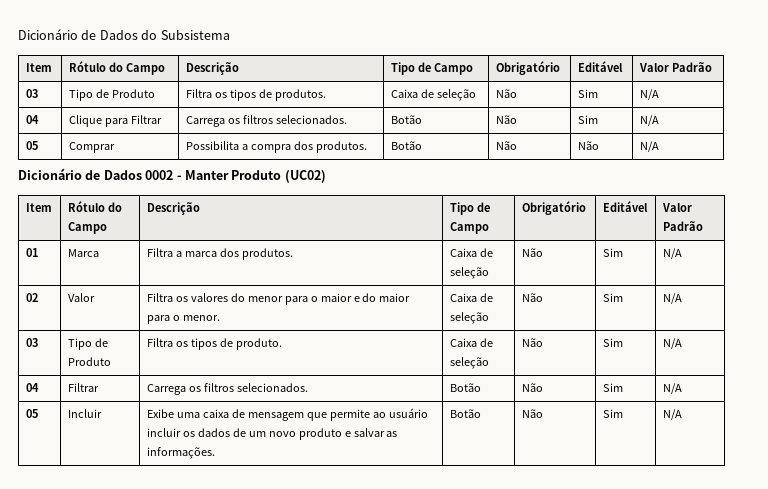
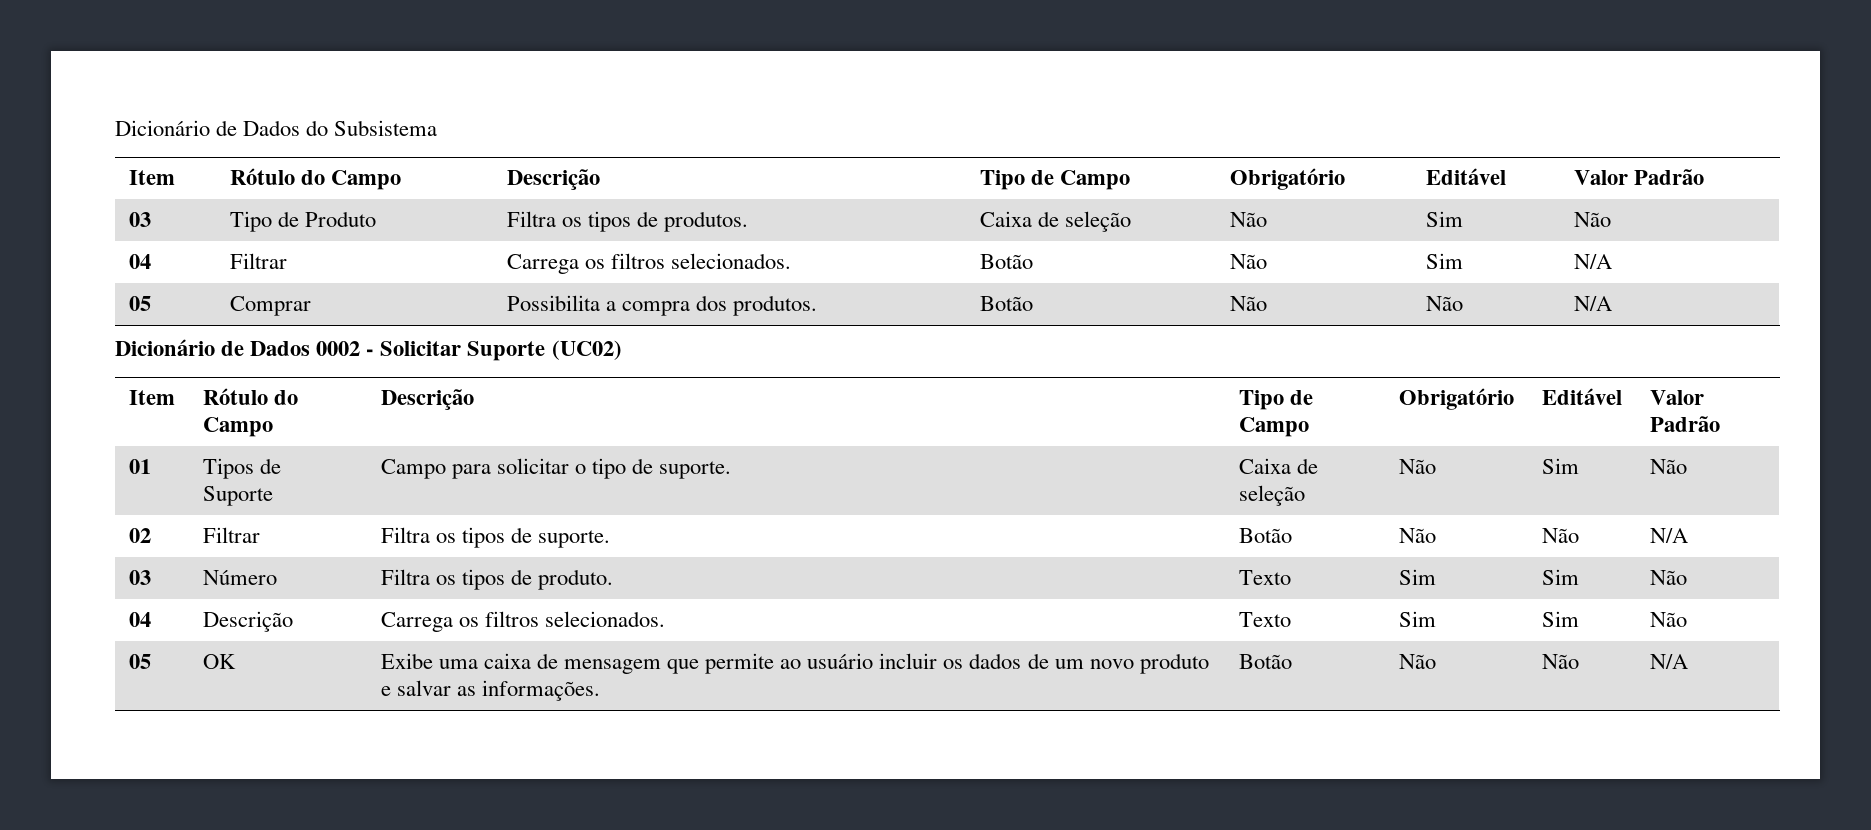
[639,89,659,100] [25,115,39,124] [68,115,128,127] N/A // 04 | Clique para -> [1573,212,1611,227] [128,254,151,269] Não // 04 |
[184,170,282,180] Manter Produto -> [380,341,546,361] Solicitar Suporte
[67,249,99,257] [146,248,293,260] [449,248,493,257] [449,267,489,279] [521,248,543,257] [602,248,623,257] [662,248,682,259] Marca | Filtra a marca dos produtos. | Caixa de seleção | Não | Sim | N/A -> [202,458,281,479] [202,486,273,506] [380,458,732,479] [1238,458,1318,474] [1238,485,1305,506] [1398,459,1436,474] [1541,458,1579,474] [1649,459,1687,474] Tipos de Suporte | Campo para solicitar o tipo de suporte. | Caixa de seleção | Não | Sim | Não
[67,293,95,302] [146,293,411,305] [146,315,220,324] [449,293,493,302] [449,312,489,324] [521,293,543,302] [602,293,623,302] Valor | Filtra os valores do menor para o maior e do maior para o menor. | Caixa de seleção | Não | Sim -> [202,527,260,543] [380,527,610,548] [1238,528,1292,543] [1398,528,1436,543] [1541,528,1579,543] Filtrar | Filtra os tipos de suporte. | Botão | Não | Não
[67,338,108,350] [67,357,111,366] Tipo de Produto -> [202,570,277,585] Número
[449,338,493,347] [449,357,489,369] [521,338,543,347] [602,338,623,347] [662,338,682,349] [25,383,39,392] [67,383,99,392] [146,383,308,395] [449,383,481,392] [521,383,543,392] [602,383,623,392] [662,383,682,394] [25,409,38,418] [67,409,102,418] Caixa de seleção | Não | Sim | N/A // 04 | Filtrar | Carrega os filtros selecionados. | Botão | Não | Sim | N/A // 05 | Incluir -> [1238,570,1291,585] [1398,569,1436,585] [1541,569,1579,585] [1649,570,1687,585] [128,612,151,627] [202,611,293,632] [380,611,665,632] [1238,612,1291,627] [1398,611,1436,627] [1541,611,1579,627] [1649,612,1687,627] [128,654,151,669] [202,654,236,669] Texto | Sim | Sim | Não // 04 | Descrição | Carrega os filtros selecionados. | Texto | Sim | Sim | Não // 05 | OK
[602,409,623,418] Sim -> [1541,654,1579,669] Não

